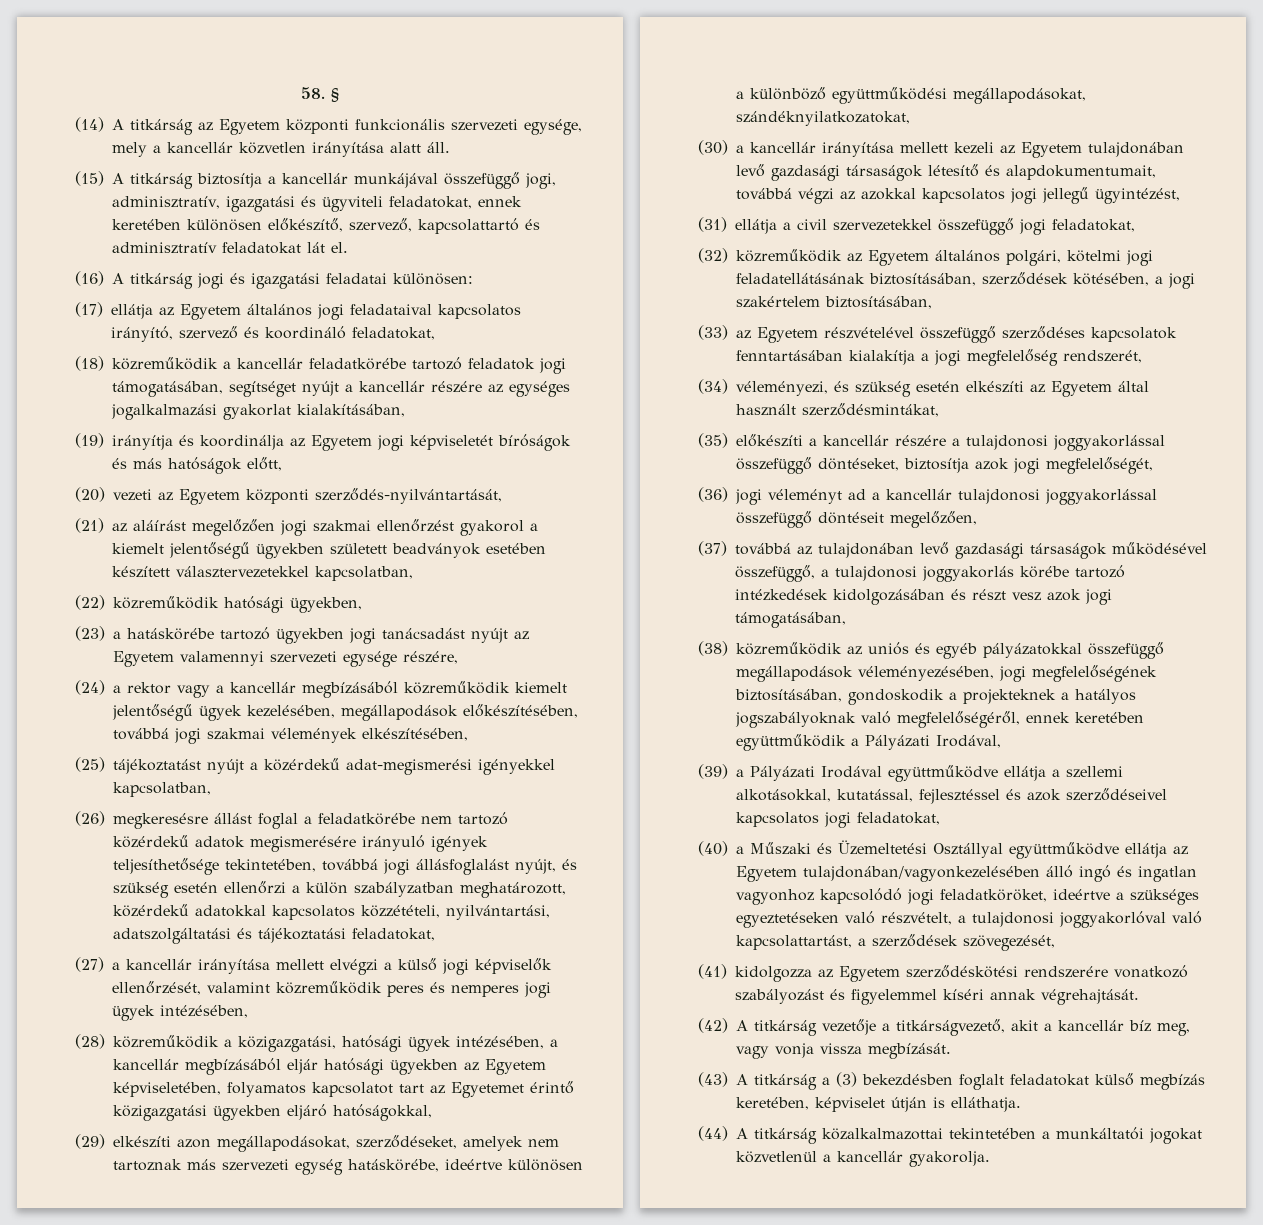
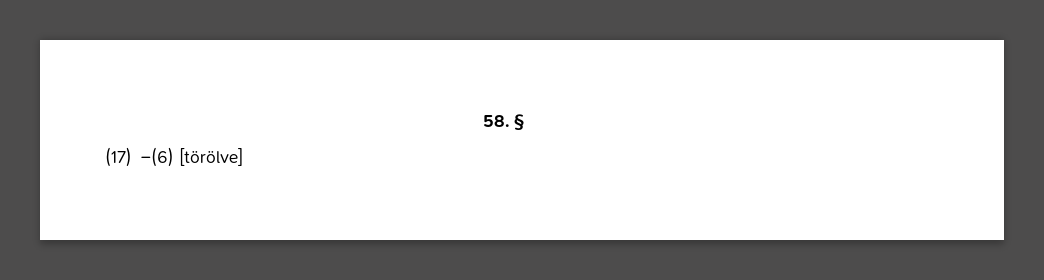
[75,117,583,135] [112,142,451,157] [75,171,557,189] [112,196,523,212] [112,218,541,234] [112,242,349,254] [75,271,474,289] [75,302,522,320] [111,326,436,342] [75,356,567,374] [112,381,571,397] [111,404,406,420] [75,433,572,451] [112,457,283,474] [75,487,503,505] [75,518,539,536] [112,542,547,559] [112,566,414,581] [75,595,363,613] [75,626,530,644] [113,651,459,667] [75,680,568,698] [112,704,579,721] [113,728,469,744] [75,757,556,775] [113,782,212,797] [75,811,509,829] [113,835,489,852] [113,858,578,875] [113,881,567,898] [113,904,551,920] [113,928,436,944] [75,957,553,975] [112,981,552,998] [112,1005,249,1021] [75,1034,559,1052] [113,1058,547,1075] [113,1081,575,1098] [113,1104,433,1121] [75,1134,560,1152] [113,1159,584,1175] [736,87,1087,104] [736,111,911,126] [698,140,1185,158] [736,164,1157,181] [736,187,1181,204] [698,217,1136,235] [698,248,1154,266] [736,272,1196,289] [736,296,933,309] [698,325,1178,343] [736,349,1143,366] [698,379,1150,397] [736,403,940,417] [698,433,1166,451] [736,457,1154,474] [698,487,1158,505] [736,511,978,528] [698,541,1208,559] [735,565,1126,582] [735,589,1113,605] [735,612,847,628] [698,641,1165,659] [736,665,1158,682] [735,689,1137,705] [735,711,1145,728] [736,734,1002,751] [698,764,1124,782] [736,788,1168,804] [736,812,941,828] [698,840,1189,859] [736,865,1198,882] [736,888,1200,905] [736,911,1203,928] [736,934,1056,951] [698,964,1189,982] [735,989,1140,1005] [698,1018,1191,1036] [736,1043,952,1059] [698,1072,1206,1090] [736,1097,1022,1112] [698,1126,1203,1144] [736,1151,991,1167] (14) A titkárság az Egyetem központi funkcionális szervezeti egysége, mely a kancellár közvetlen irányítása alatt áll. // (15) A titkárság biztosítja a kancellár munkájával összefüggő jogi, adminisztratív, igazgatási és ügyviteli feladatokat, ennek keretében különösen előkészítő, szervező, kapcsolattartó és adminisztratív feladatokat lát el. // (16) A titkárság jogi és igazgatási feladatai különösen: // (17) ellátja az Egyetem általános jogi feladataival kapcsolatos irányító, szervező és koordináló feladatokat, // (18) közreműködik a kancellár feladatkörébe tartozó feladatok jogi támogatásában, segítséget nyújt a kancellár részére az egységes jogalkalmazási gyakorlat kialakításában, // (19) irányítja és koordinálja az Egyetem jogi képviseletét bíróságok és más hatóságok előtt, // (20) vezeti az Egyetem központi szerződés-nyilvántartását, // (21) az aláírást megelőzően jogi szakmai ellenőrzést gyakorol a kiemelt jelentőségű ügyekben született beadványok esetében készített választervezetekkel kapcsolatban, // (22) közreműködik hatósági ügyekben, // (23) a hatáskörébe tartozó ügyekben jogi tanácsadást nyújt az Egyetem valamennyi szervezeti egysége részére, // (24) a rektor vagy a kancellár megbízásából közreműködik kiemelt jelentőségű ügyek kezelésében, megállapodások előkészítésében, továbbá jogi szakmai vélemények elkészítésében, // (25) tájékoztatást nyújt a közérdekű adat-megismerési igényekkel kapcsolatban, // (26) megkeresésre állást foglal a feladatkörébe nem tartozó közérdekű adatok megismerésére irányuló igények teljesíthetősége tekintetében, továbbá jogi állásfoglalást nyújt, és szükség esetén ellenőrzi a külön szabályzatban meghatározott, közérdekű adatokkal kapcsolatos közzétételi, nyilvántartási, adatszolgáltatási és tájékoztatási feladatokat, // (27) a kancellár irányítása mellett elvégzi a külső jogi képviselők ellenőrzését, valamint közreműködik peres és nemperes jogi ügyek intézésében, // (28) közreműködik a közigazgatási, hatósági ügyek intézésében, a kancellár megbízásából eljár hatósági ügyekben az Egyetem képviseletében, folyamatos kapcsolatot tart az Egyetemet érintő közigazgatási ügyekben eljáró hatóságokkal, // (29) elkészíti azon megállapodásokat, szerződéseket, amelyek nem tartoznak más szervezeti egység hatáskörébe, ideértve különösen a különböző együttműködési megállapodásokat, szándéknyilatkozatokat, // (30) a kancellár irányítása mellett kezeli az Egyetem tulajdonában levő gazdasági társaságok létesítő és alapdokumentumait, továbbá végzi az azokkal kapcsolatos jogi jellegű ügyintézést, // (31) ellátja a civil szervezetekkel összefüggő jogi feladatokat, // (32) közreműködik az Egyetem általános polgári, kötelmi jogi feladatellátásának biztosításában, szerződések kötésében, a jogi szakértelem biztosításában, // (33) az Egyetem részvételével összefüggő szerződéses kapcsolatok fenntartásában kialakítja a jogi megfelelőség rendszerét, // (34) véleményezi, és szükség esetén elkészíti az Egyetem által használt szerződésmintákat, // (35) előkészíti a kancellár részére a tulajdonosi joggyakorlással összefüggő döntéseket, biztosítja azok jogi megfelelőségét, // (36) jogi véleményt ad a kancellár tulajdonosi joggyakorlással összefüggő döntéseit megelőzően, // (37) továbbá az tulajdonában levő gazdasági társaságok működésével összefüggő, a tulajdonosi joggyakorlás körébe tartozó intézkedések kidolgozásában és részt vesz azok jogi támogatásában, // (38) közreműködik az uniós és egyéb pályázatokkal összefüggő megállapodások véleményezésében, jogi megfelelőségének biztosításában, gondoskodik a projekteknek a hatályos jogszabályoknak való megfelelőségéről, ennek keretében együttműködik a Pályázati Irodával, // (39) a Pályázati Irodával együttműködve ellátja a szellemi alkotásokkal, kutatással, fejlesztéssel és azok szerződéseivel kapcsolatos jogi feladatokat, // (40) a Műszaki és Üzemeltetési Osztállyal együttműködve ellátja az Egyetem tulajdonában/vagyonkezelésében álló ingó és ingatlan vagyonhoz kapcsolódó jogi feladatköröket, ideértve a szükséges egyeztetéseken való részvételt, a tulajdonosi joggyakorlóval való kapcsolattartást, a szerződések szövegezését, // (41) kidolgozza az Egyetem szerződéskötési rendszerére vonatkozó szabályozást és figyelemmel kíséri annak végrehajtását. // (42) A titkárság vezetője a titkárságvezető, akit a kancellár bíz meg, vagy vonja vissza megbízását. // (43) A titkárság a (3) bekezdésben foglalt feladatokat külső megbízás keretében, képviselet útján is elláthatja. // (44) A titkárság közalkalmazottai tekintetében a munkáltatói jogokat közvetlenül a kancellár gyakorolja. -> [104,147,243,167] (17) –(6) [törölve]

